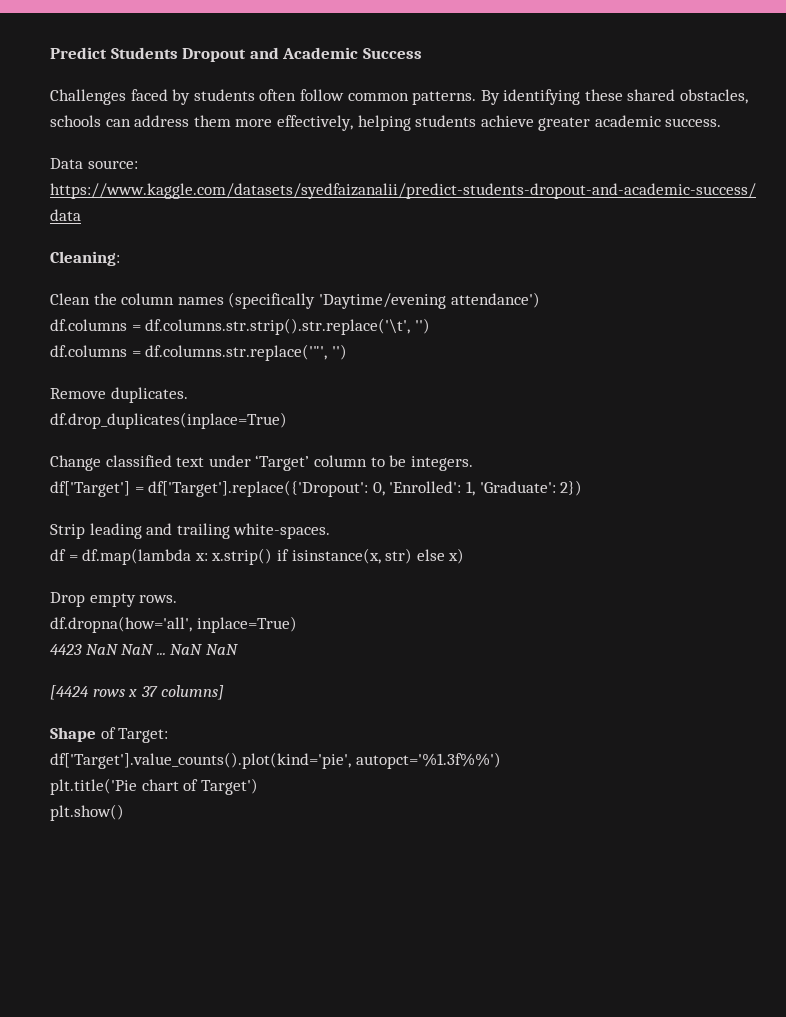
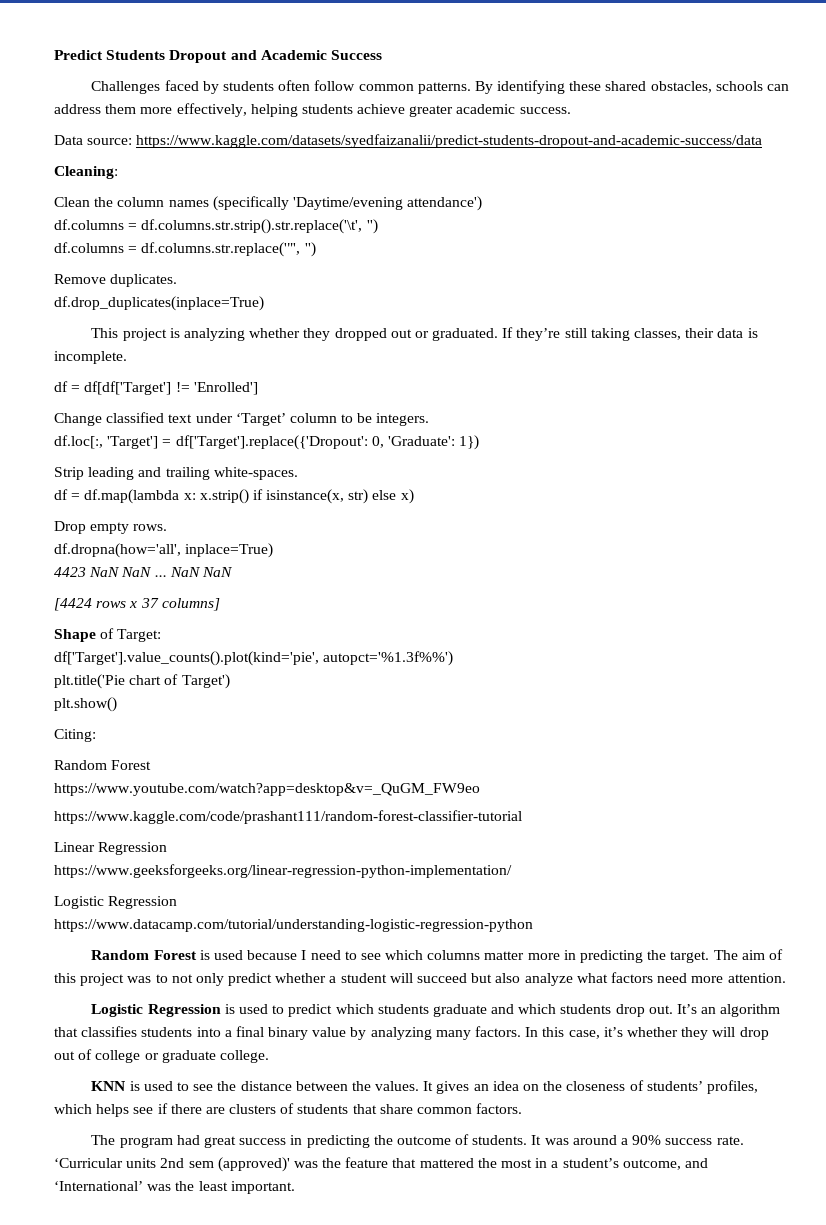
(287, 420) none -> [91,327,758,341] [54,351,127,364] [54,381,258,395] // This project is analyzing whether they dropped out or graduated. If they’re still taking classes, their data is incomplete. // df = df[df['Target'] != 'Enrolled']
[50,481,130,497] df['Target'] -> [54,435,159,449] df.loc[:, 'Target']
[389,480,583,496] 'Enrolled': 1, 'Graduate': 2}) -> [387,435,480,450] 'Graduate': 1})
(124, 812) none -> [54,729,96,742] [54,760,152,770] [54,783,480,796] [54,810,522,824] [54,842,168,855] [54,864,512,878] [54,896,178,909] [54,919,533,932] [91,949,783,963] [54,972,786,986] [91,1004,781,1017] [54,1026,769,1040] [54,1049,269,1063] [91,1080,758,1094] [54,1103,523,1117] [91,1134,744,1148] [54,1157,708,1172] [54,1181,295,1194] // Citing: // Random Forest // https://www.youtube.com/watch?app=desktop&v=_QuGM_FW9eo // https://www.kaggle.com/code/prashant111/random-forest-classifier-tutorial // Linear Regression // https://www.geeksforgeeks.org/linear-regression-python-implementation/ // Logistic Regression // https://www.datacamp.com/tutorial/understanding-logistic-regression-python // Random Forest is used because I need to see which columns matter more in predicting the target. The aim of this project was to not only predict whether a student will succeed but also analyze what factors need more attention. // Logistic Regression is used to predict which students graduate and which students drop out. It’s an algorithm that classifies students into a final binary value by analyzing many factors. In this case, it’s whether they will drop out of college or graduate college. // KNN is used to see the distance between the values. It gives an idea on the closeness of students’ profiles, which helps see if there are clusters of students that share common factors. // The program had great success in predicting the outcome of students. It was around a 90% success rate. ‘Curricular units 2nd sem (approved)' was the feature that mattered the most in a student’s outcome, and ‘International’ was the least important.

